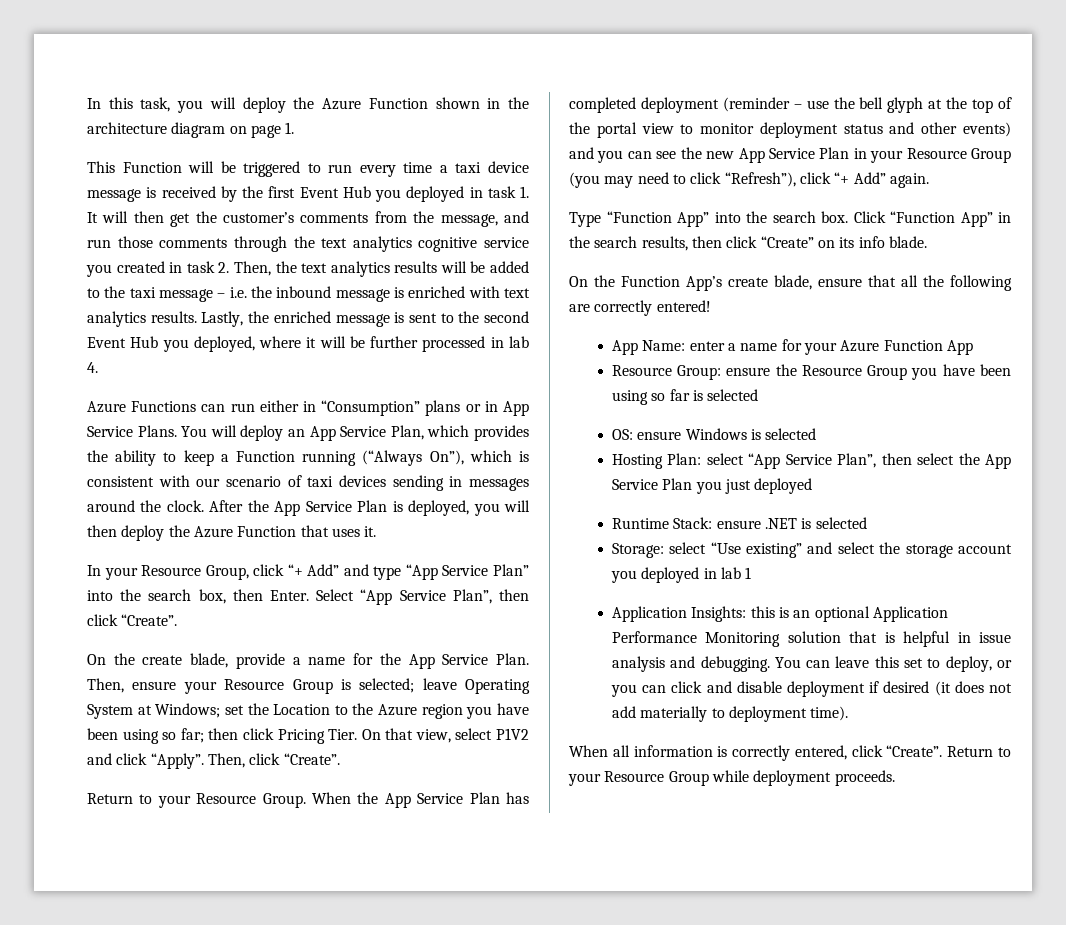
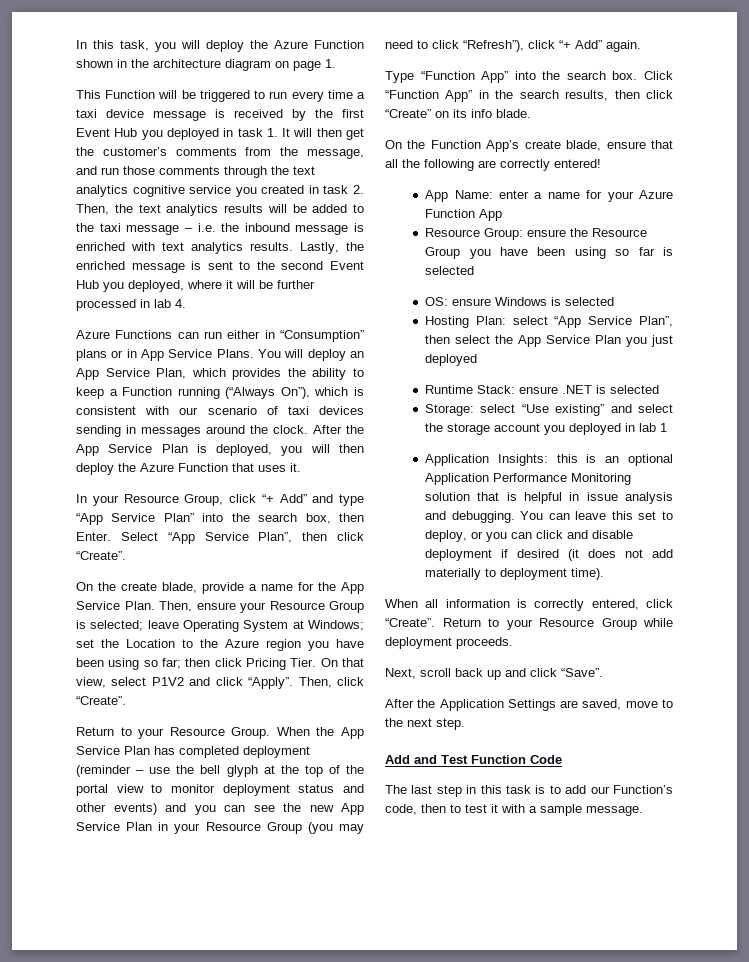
(895, 778) none -> [385,668,603,680] [385,699,673,711] [385,718,465,730] [385,755,562,764] [385,785,673,797] [385,804,643,816] // Next, scroll back up and click “Save”. // After the Application Settings are saved, move to the next step. // Add and Test Function Code // The last step in this task is to add our Function’s code, then to test it with a sample message.

